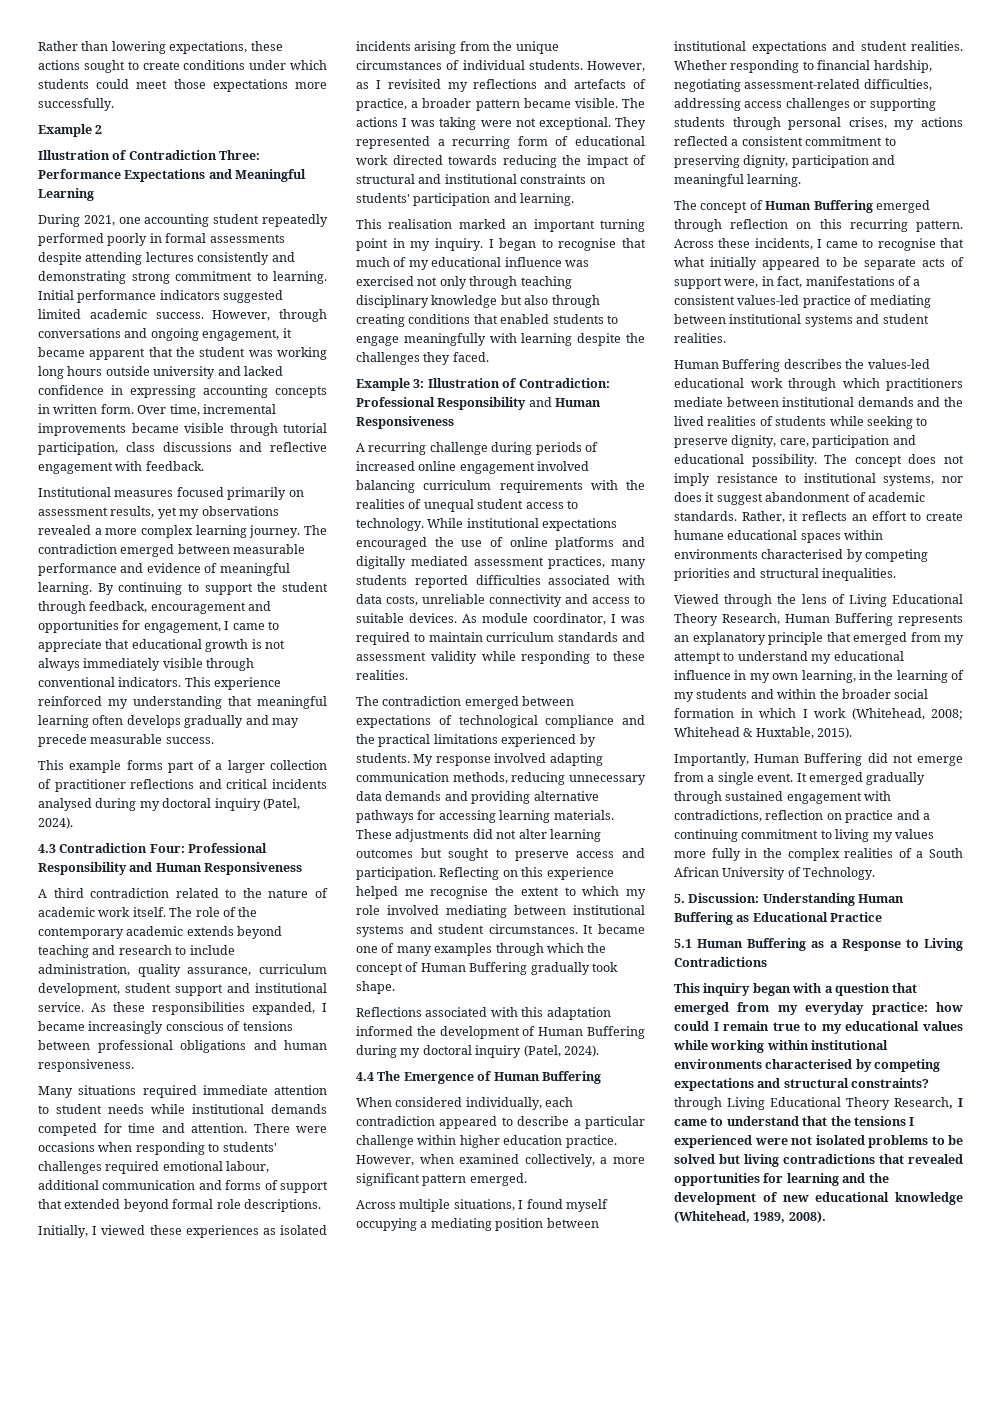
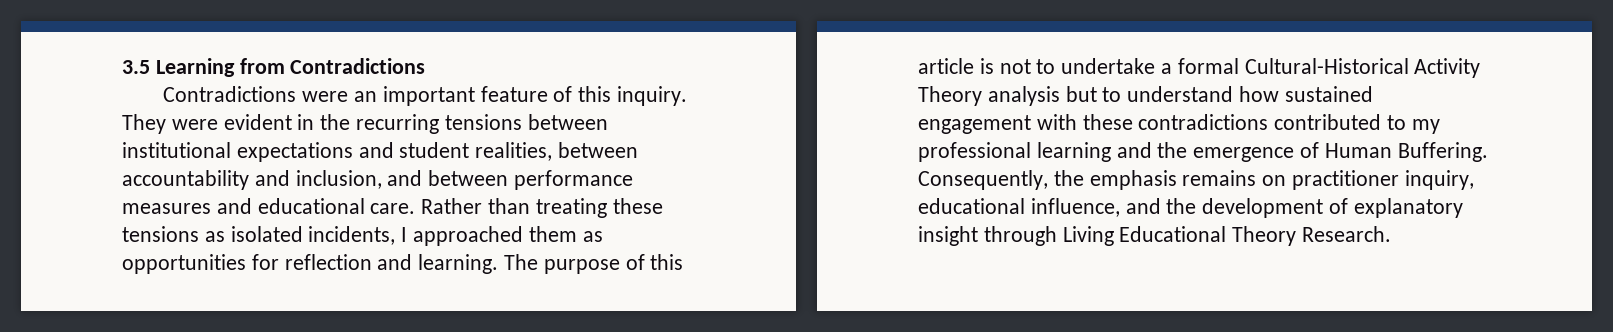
[38,41,283,54] [38,60,327,73] [38,79,327,92] [38,98,114,111] [38,124,103,137] [38,150,261,160] [38,169,307,182] [38,188,94,201] [38,214,328,227] [38,233,285,246] [38,252,295,265] [38,271,327,284] [38,290,284,303] [38,309,327,322] [38,328,292,341] [38,347,328,360] [38,366,283,379] [38,385,327,398] [38,404,276,416] [38,423,327,436] [38,442,327,455] [38,461,204,474] [38,487,304,500] [38,506,279,519] [38,525,327,538] [38,544,306,557] [38,563,290,576] [38,582,328,595] [38,601,272,614] [38,620,279,633] [38,639,285,652] [38,658,255,671] [38,677,282,690] [38,696,327,709] [38,715,299,728] [38,734,214,747] [38,760,327,773] [38,779,327,792] [38,798,300,811] [38,817,73,829] [38,843,268,853] [38,862,303,875] [38,888,328,898] [38,907,258,917] [38,926,283,939] [38,945,235,958] [38,964,327,977] [38,983,327,996] [38,1002,327,1015] [38,1021,293,1034] [38,1040,327,1053] [38,1059,134,1072] [38,1085,327,1098] [38,1104,327,1114] [38,1123,327,1136] [38,1142,277,1155] [38,1161,270,1174] [38,1180,328,1193] [38,1199,321,1212] [38,1225,327,1238] [356,41,559,54] [356,60,645,72] [356,79,646,92] [356,98,645,111] [356,117,646,130] [356,136,645,149] [356,155,646,168] [356,174,605,184] [356,193,575,206] [356,219,645,232] [356,238,646,251] [356,257,589,270] [356,276,572,289] [356,295,600,308] [356,314,618,327] [356,333,645,346] [356,352,489,365] [356,378,610,391] [356,397,602,410] [356,416,454,429] [356,442,598,455] [356,461,590,474] [356,480,645,493] [356,499,578,512] [356,518,618,531] [356,537,645,550] [356,556,646,569] [356,575,645,588] [356,594,645,607] [356,613,645,625] [356,632,645,645] [356,651,645,664] [356,670,408,680] [356,696,575,709] [356,715,645,728] [356,734,596,747] [356,753,603,766] [356,772,646,785] [356,791,599,804] [356,810,614,823] [356,829,601,842] [356,848,645,861] [356,867,614,880] [356,886,646,899] [356,905,645,918] [356,924,645,937] [356,943,607,956] [356,962,618,975] [356,981,395,994] [356,1007,611,1020] [356,1026,645,1039] [356,1045,599,1058] [356,1071,601,1084] [356,1097,574,1110] [356,1116,645,1129] [356,1135,617,1148] [356,1154,645,1167] [356,1173,527,1186] [356,1199,608,1212] [356,1218,544,1231] Rather than lowering expectations, these actions sought to create conditions under which students could meet those expectations more successfully. // Example 2 // Illustration of Contradiction Three: Performance Expectations and Meaningful Learning // During 2021, one accounting student repeatedly performed poorly in formal assessments despite attending lectures consistently and demonstrating strong commitment to learning. Initial performance indicators suggested limited academic success. However, through conversations and ongoing engagement, it became apparent that the student was working long hours outside university and lacked confidence in expressing accounting concepts in written form. Over time, incremental improvements became visible through tutorial participation, class discussions and reflective engagement with feedback. // Institutional measures focused primarily on assessment results, yet my observations revealed a more complex learning journey. The contradiction emerged between measurable performance and evidence of meaningful learning. By continuing to support the student through feedback, encouragement and opportunities for engagement, I came to appreciate that educational growth is not always immediately visible through conventional indicators. This experience reinforced my understanding that meaningful learning often develops gradually and may precede measurable success. // This example forms part of a larger collection of practitioner reflections and critical incidents analysed during my doctoral inquiry (Patel, 2024). // 4.3 Contradiction Four: Professional Responsibility and Human Responsiveness // A third contradiction related to the nature of academic work itself. The role of the contemporary academic extends beyond teaching and research to include administration, quality assurance, curriculum development, student support and institutional service. As these responsibilities expanded, I became increasingly conscious of tensions between professional obligations and human responsiveness. // Many situations required immediate attention to student needs while institutional demands competed for time and attention. There were occasions when responding to students' challenges required emotional labour, additional communication and forms of support that extended beyond formal role descriptions. // Initially, I viewed these experiences as isolated incidents arising from the unique circumstances of individual students. However, as I revisited my reflections and artefacts of practice, a broader pattern became visible. The actions I was taking were not exceptional. They represented a recurring form of educational work directed towards reducing the impact of structural and institutional constraints on students' participation and learning. // This realisation marked an important turning point in my inquiry. I began to recognise that much of my educational influence was exercised not only through teaching disciplinary knowledge but also through creating conditions that enabled students to engage meaningfully with learning despite the challenges they faced. // Example 3: Illustration of Contradiction: Professional Responsibility and Human Responsiveness // A recurring challenge during periods of increased online engagement involved balancing curriculum requirements with the realities of unequal student access to technology. While institutional expectations encouraged the use of online platforms and digitally mediated assessment practices, many students reported difficulties associated with data costs, unreliable connectivity and access to suitable devices. As module coordinator, I was required to maintain curriculum standards and assessment validity while responding to these realities. // The contradiction emerged between expectations of technological compliance and the practical limitations experienced by students. My response involved adapting communication methods, reducing unnecessary data demands and providing alternative pathways for accessing learning materials. These adjustments did not alter learning outcomes but sought to preserve access and participation. Reflecting on this experience helped me recognise the extent to which my role involved mediating between institutional systems and student circumstances. It became one of many examples through which the concept of Human Buffering gradually took shape. // Reflections associated with this adaptation informed the development of Human Buffering during my doctoral inquiry (Patel, 2024). // 4.4 The Emergence of Human Buffering // When considered individually, each contradiction appeared to describe a particular challenge within higher education practice. However, when examined collectively, a more significant pattern emerged. // Across multiple situations, I found myself occupying a mediating position -> [122,58,426,77] [163,86,688,106] [122,114,522,134] 3.5 Learning from Contradictions // Contradictions were an important feature of this inquiry. They were evident in the recurring tensions
[911,41,963,51] [674,60,932,73] [674,79,932,92] [674,98,936,111] [674,117,963,130] [674,136,896,146] [674,155,896,168] [674,174,802,187] [674,200,930,213] [674,219,963,232] [674,238,964,251] [674,257,964,270] [674,276,921,289] [674,295,931,308] [674,314,929,327] [674,333,726,343] [674,359,930,372] [674,378,963,391] [674,397,963,407] [674,416,928,429] [674,435,916,448] [674,454,964,467] [674,473,963,486] [674,492,925,505] [674,511,963,523] [674,530,884,543] [674,549,929,562] [674,568,897,581] [674,594,963,607] [674,613,963,626] [674,632,964,645] [674,651,904,664] [674,670,964,683] [674,689,929,702] [674,708,963,720] [674,727,853,739] [674,753,963,766] [674,772,926,785] [674,791,892,804] [674,810,930,823] [674,829,934,842] [674,848,963,861] [674,867,876,880] [674,893,905,906] [674,912,883,925] [674,938,963,951] [674,957,767,967] [674,983,918,996] [674,1002,963,1015] [674,1021,963,1034] [673,1040,889,1053] [674,1059,941,1072] [674,1078,930,1091] [674,1097,963,1110] [674,1116,915,1126] [674,1135,963,1148] [674,1154,963,1167] [674,1173,889,1186] [674,1192,963,1205] [674,1211,826,1223] realities. Whether responding to financial hardship, negotiating assessment-related difficulties, addressing access challenges or supporting students through personal crises, my actions reflected a consistent commitment to preserving dignity, participation and meaningful learning. // The concept of Human Buffering emerged through reflection on this recurring pattern. Across these incidents, I came to recognise that what initially appeared to be separate acts of support were, in fact, manifestations of a consistent values-led practice of mediating between institutional systems and student realities. // Human Buffering describes the values-led educational work through which practitioners mediate between institutional demands and the lived realities of students while seeking to preserve dignity, care, participation and educational possibility. The concept does not imply resistance to institutional systems, nor does it suggest abandonment of academic standards. Rather, it reflects an effort to create humane educational spaces within environments characterised by competing priorities and structural inequalities. // Viewed through the lens of Living Educational Theory Research, Human Buffering represents an explanatory principle that emerged from my attempt to understand my educational influence in my own learning, in the learning of my students and within the broader social formation in which I work (Whitehead, 2008; Whitehead & Huxtable, 2015). // Importantly, Human Buffering did not emerge from a single event. It emerged gradually through sustained engagement with contradictions, reflection on practice and a continuing commitment to living my values more fully in the complex realities of a South African University of Technology. // 5. Discussion: Understanding Human Buffering as Educational Practice // 5.1 Human Buffering as a Response to Living Contradictions // This inquiry began with a question that emerged from my everyday practice: how could I remain true to my educational values while working within institutional environments characterised by competing expectations and structural constraints? through Living Educational Theory Research, I came to understand that the tensions I experienced were not isolated problems to be solved but living contradictions that revealed opportunities for learning and the development of new educational knowledge (Whitehead, 1989, 2008). -> [475,142,639,161] [122,170,634,190] [122,198,663,218] [122,226,603,246] [122,254,684,274] [918,58,1481,78] [918,86,1373,106] [918,114,1440,134] [918,142,1488,162] [918,170,1474,190] [918,198,1463,218] [918,226,1392,246] realities, between accountability and inclusion, and between performance measures and educational care. Rather than treating these tensions as isolated incidents, I approached them as opportunities for reflection and learning. The purpose of this article is not to undertake a formal Cultural-Historical Activity Theory analysis but to understand how sustained engagement with these contradictions contributed to my professional learning and the emergence of Human Buffering. Consequently, the emphasis remains on practitioner inquiry, educational influence, and the development of explanatory insight through Living Educational Theory Research.

